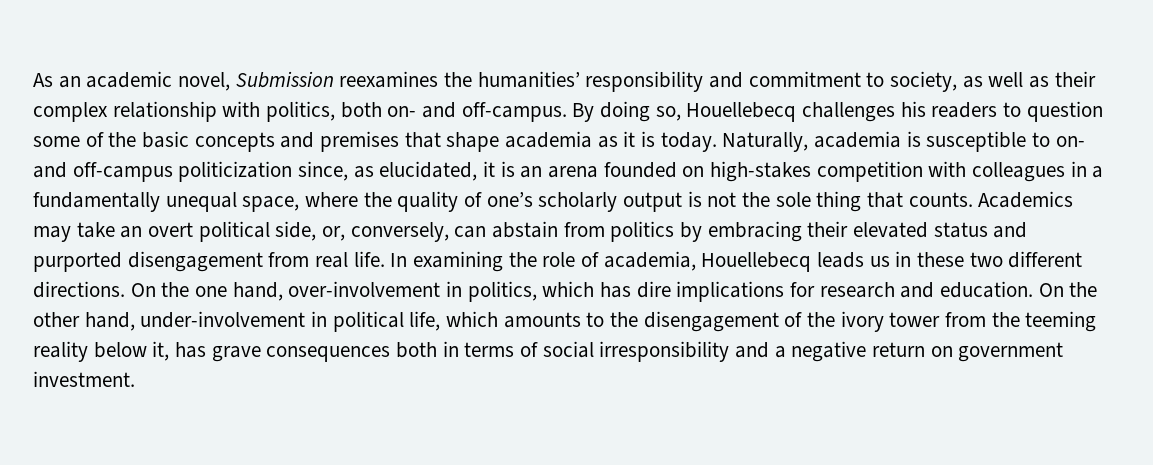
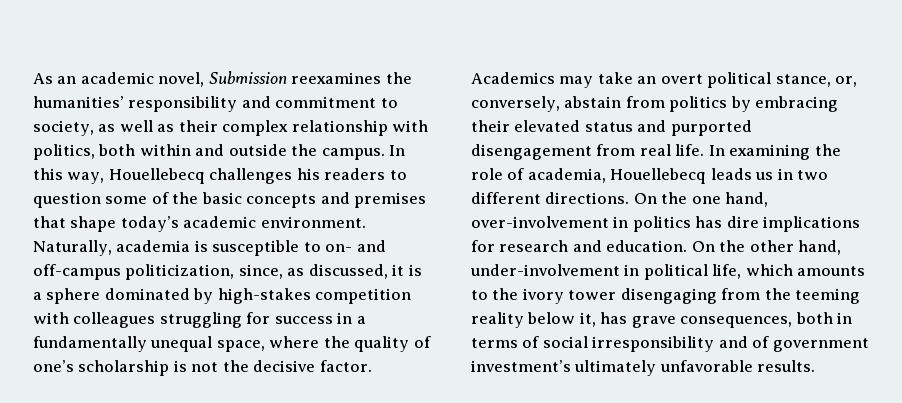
[387,101,681,122] on- and off-campus. By doing so, -> [139,144,406,160] [33,168,105,184] within and outside the campus. In this way,
[505,131,717,152] academia as it is today. -> [120,216,366,232] today’s academic environment.
[178,161,293,182] politicization -> [125,264,235,280] politicization,
[379,161,705,181] elucidated, it is an arena founded on -> [308,264,422,279] [33,288,214,304] discussed, it is a sphere dominated by
(1066, 172) none -> [159,312,333,328] struggling for success
[538,192,683,212] scholarly output -> [78,360,170,376] scholarship
[775,191,973,212] sole thing that counts. -> [253,360,372,372] decisive factor.
[275,221,317,241] side, -> [775,74,831,87] stance,
[454,226,487,238] can -> (560, 104) none
[917,252,965,267] these -> (793, 174) none
[467,281,595,302] politics, which -> [632,216,691,232] politics
[643,311,836,332] disengagement of the -> (519, 294) none
(941, 319) none -> [620,288,717,304] disengaging
[266,346,391,362] consequences -> [680,316,793,328] consequences,
[774,341,1064,362] [33,371,135,387] a negative return on government investment. -> [752,336,869,352] [471,360,816,376] of government investment’s ultimately unfavorable results.

